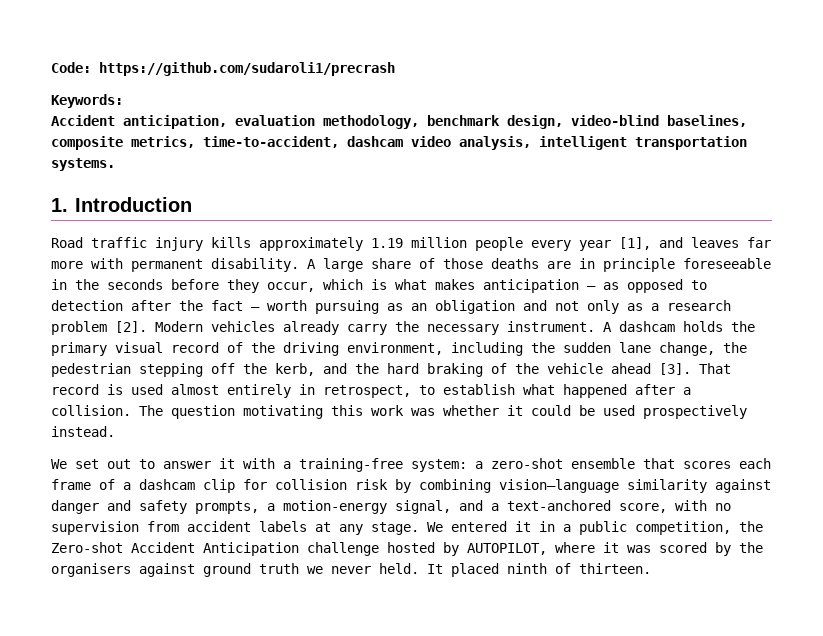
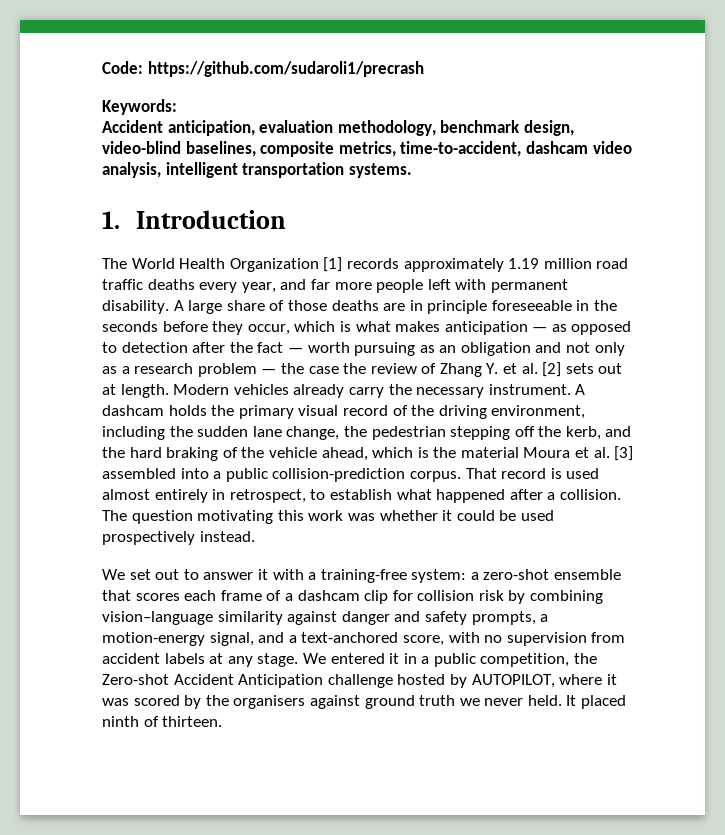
[51,237,771,251] [51,261,83,269] Road traffic injury kills approximately 1.19 million people every year [1], and leaves far more -> [102,257,629,272] [102,279,451,293] The World Health Organization [1] records approximately 1.19 million road traffic deaths every year, and far more people left
[115,321,147,333] [2]. -> [261,362,623,377] [102,384,169,398] — the case the review of Zhang Y. et al. [2] sets out at length.
[611,363,691,375] ahead [3]. -> [321,446,634,461] [102,468,461,482] ahead, which is the material Moura et al. [3] assembled into a public collision-prediction corpus.

